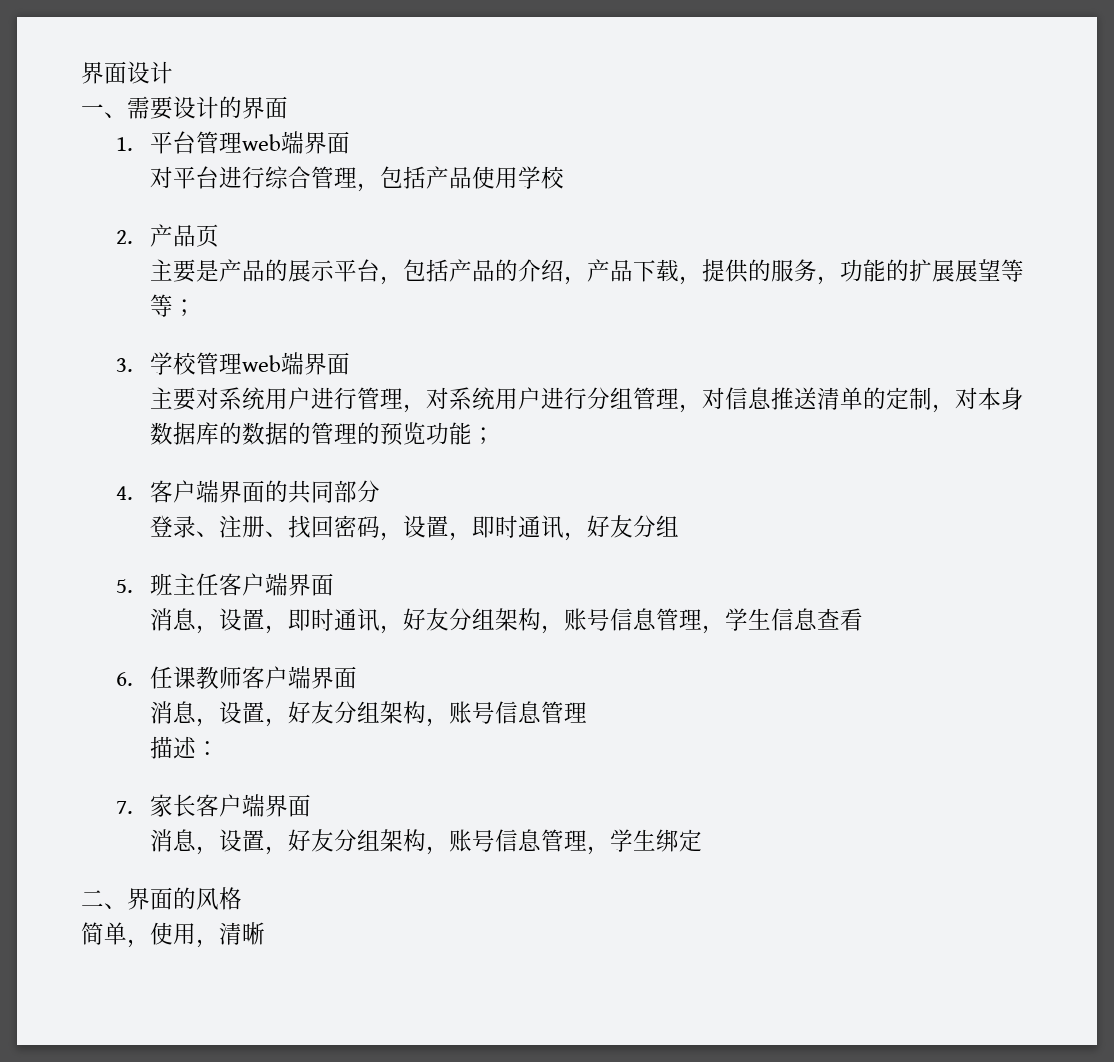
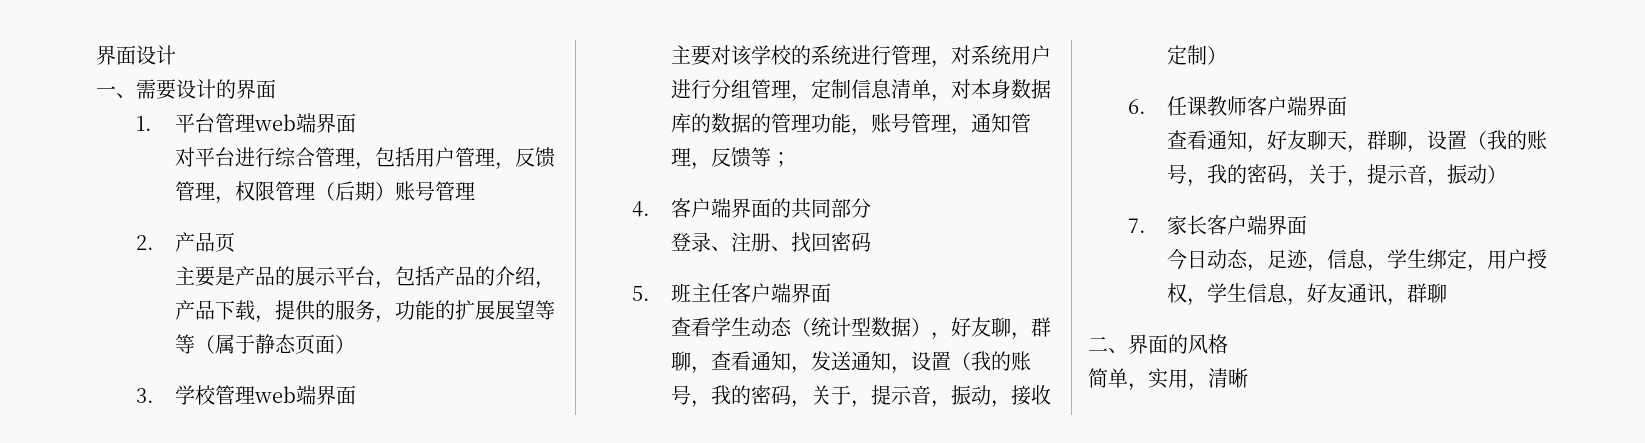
[426,166,565,189] 产品使用学校 -> [415,147,556,170] [175,181,476,204] 用户管理，反馈管理，权限管理（后期）账号管理
[173,299,197,316] ； -> [195,334,356,354] （属于静态页面）
[219,387,312,410] 系统用户 -> [731,45,852,66] 该学校的系统
[702,387,933,410] 对信息推送清单的定制 -> [811,79,932,99] 定制信息清单
[357,422,473,446] 的预览功能 -> [811,113,1032,136] [671,147,772,170] 功能，账号管理，通知管理，反馈等
[380,515,680,541] ，设置，即时通讯，好友分组 -> (872, 242) none
[150,608,864,634] 消息，设置，即时通讯，好友分组架构，账号信息管理，学生信息查看 -> [671,317,1052,340] [671,351,1032,374] [671,385,1052,408] [1167,45,1228,65] 查看学生动态（统计型数据），好友聊，群聊，查看通知，发送通知，设置（我的账号，我的密码，关于，提示音，振动，接收定制）
[150,701,588,727] [150,736,220,759] 消息，设置，好友分组架构，账号信息管理 // 描述： -> [1167,130,1548,153] [1167,164,1508,187] 查看通知，好友聊天，群聊，设置（我的账号，我的密码，关于，提示音，振动）
[150,829,703,855] 消息，设置，好友分组架构，账号信息管理，学生绑定 -> [1167,249,1548,272] [1167,283,1448,306] 今日动态，足迹，信息，学生绑定，用户授权，学生信息，好友通讯，群聊
[150,922,173,945] 使 -> [1148,368,1168,389] 实

